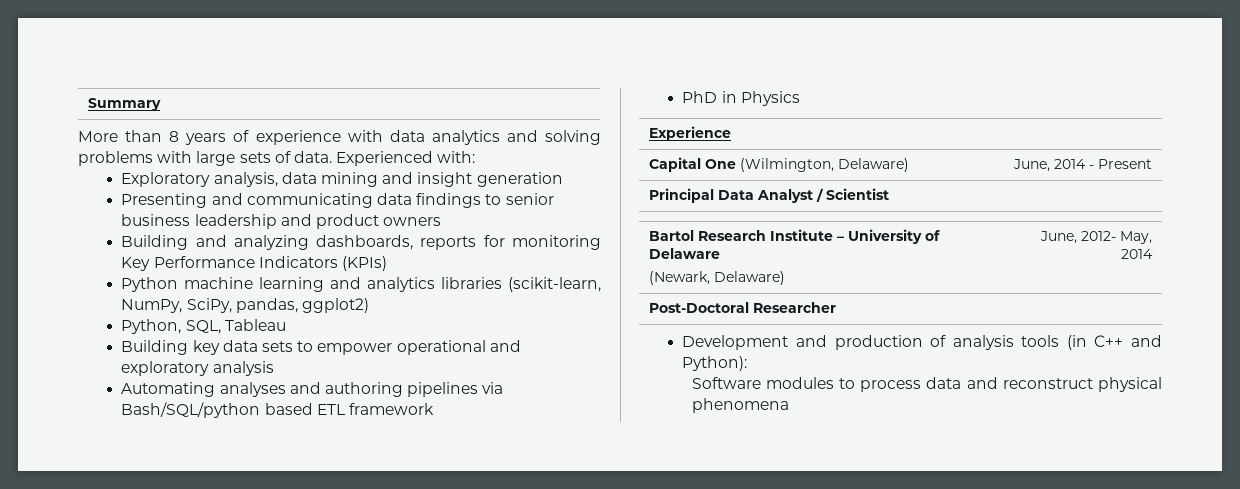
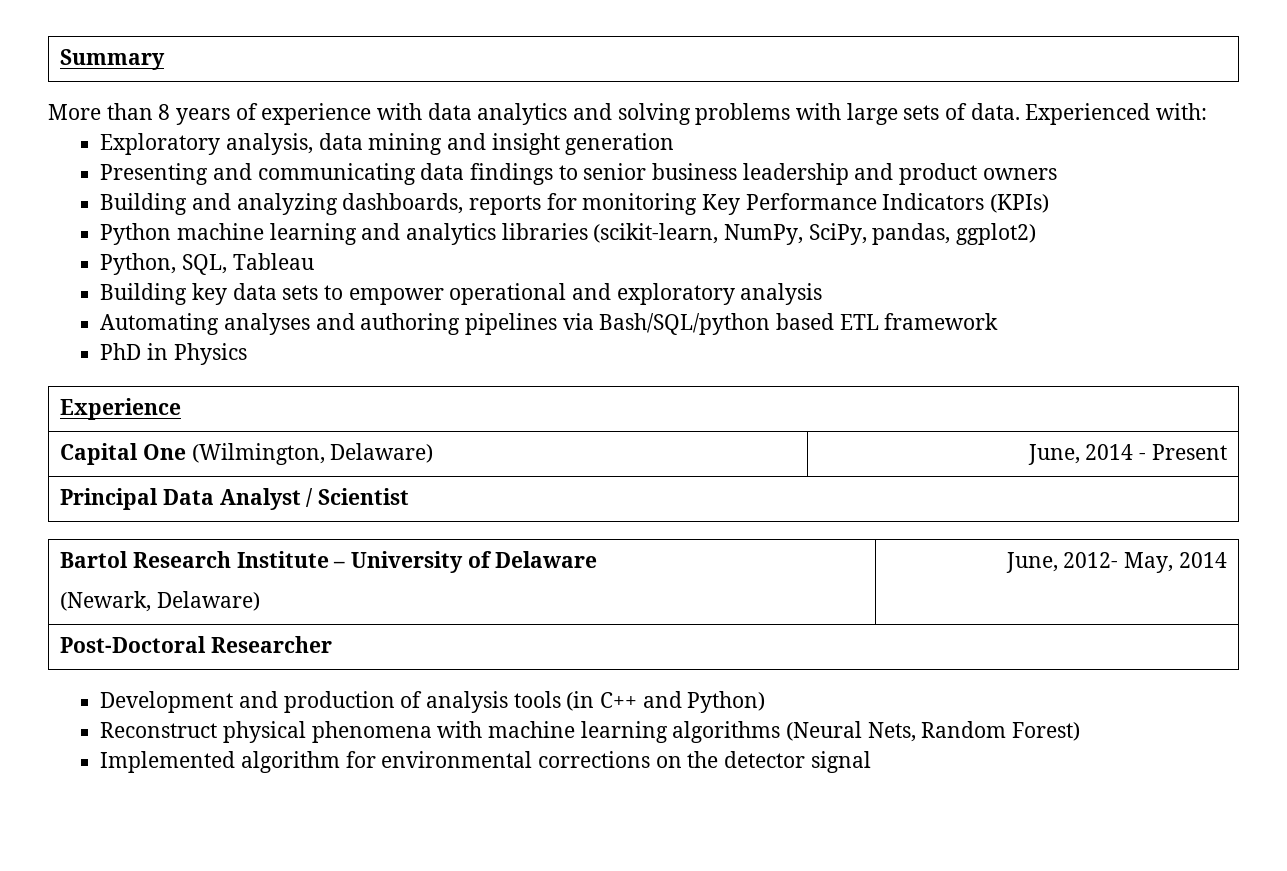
[682,356,748,371] [691,377,1162,392] [691,398,789,413] Python): // Software modules to process data and reconstruct physical phenomena -> [687,691,766,713] [100,721,1080,743] [100,751,871,773] Python) // Reconstruct physical phenomena with machine learning algorithms (Neural Nets, Random Forest) // Implemented algorithm for environmental corrections on the detector signal

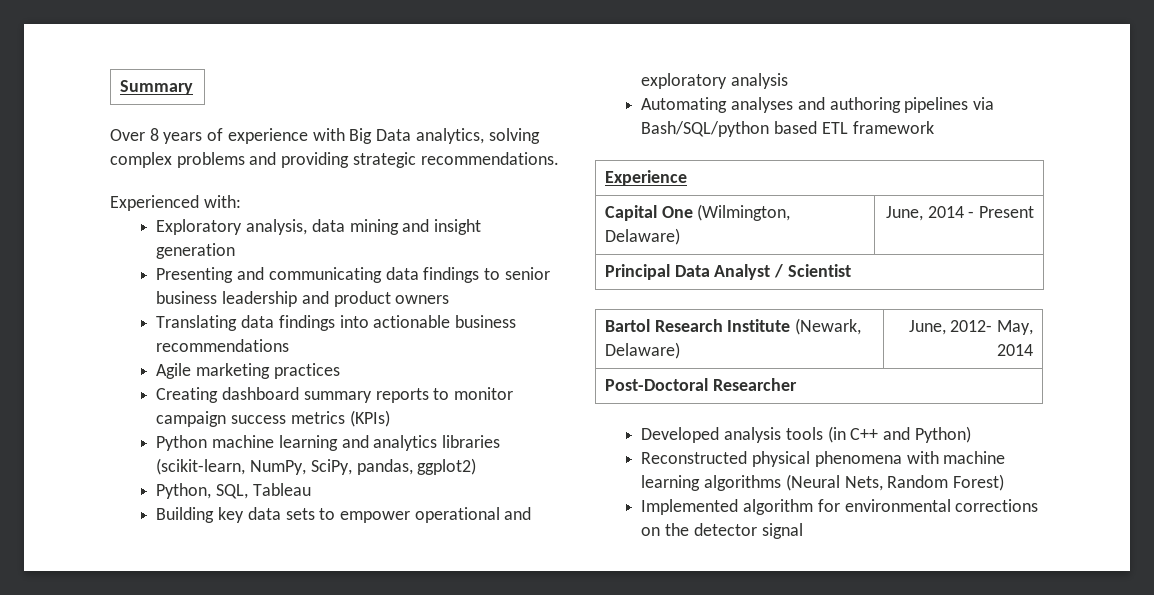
[48,103,153,120] More than -> [110,129,145,141] Over
[427,103,1020,125] data analytics and solving problems with large sets of data. -> [349,128,540,144] [110,152,559,168] Big Data analytics, solving complex problems and providing strategic recommendations. //
[100,193,985,215] Building and analyzing dashboards, reports for monitoring Key Performance Indicators -> [156,315,517,331] [156,339,290,352] [156,363,340,379] [156,387,514,403] [156,411,345,427] Translating data findings into actionable business recommendations // Agile marketing practices // Creating dashboard summary reports to monitor campaign success metrics
[100,343,247,365] // PhD in Physics -> (934, 127) none
[333,551,598,573] – University of Delaware // -> (791, 325) none
[100,691,423,713] Development and production of -> [641,427,720,443] Developed
[100,722,218,738] Reconstruct -> [641,451,748,464] Reconstructed

